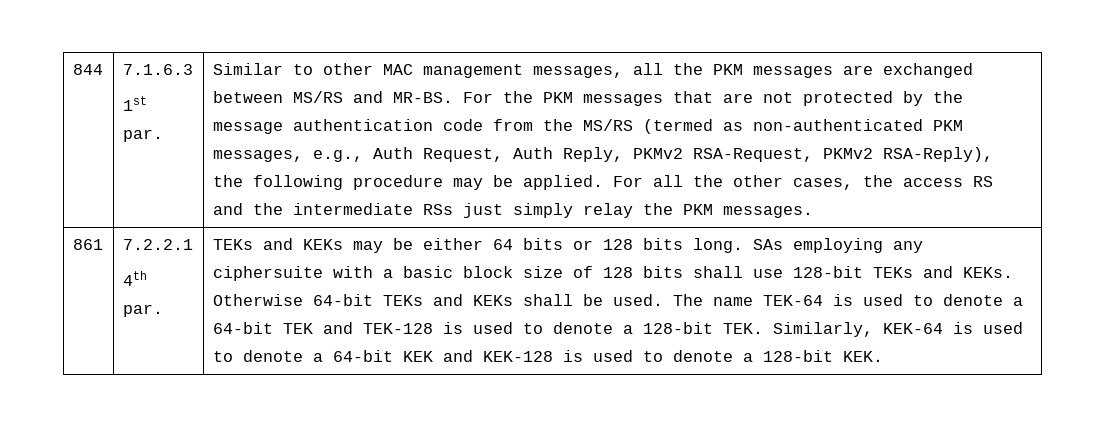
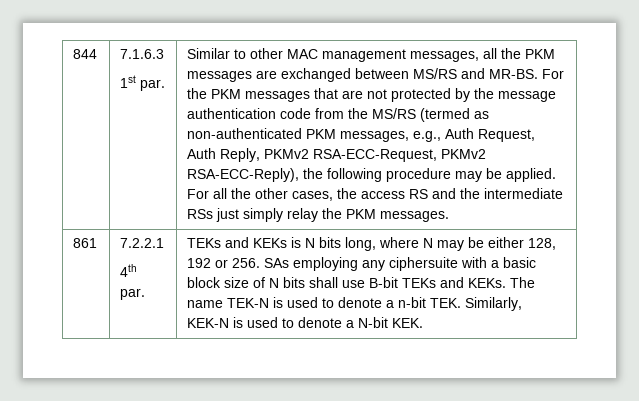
[692,147,993,162] RSA-Request, PKMv2 RSA-Reply), -> [313,149,487,162] [187,168,300,182] RSA-ECC-Request, PKMv2 RSA-ECC-Reply),
[352,238,743,253] may be either 64 bits or 128 bits long. -> [291,237,557,251] [187,258,261,268] is N bits long, where N may be either 128, 192 or 256.
[602,267,633,278] 128 -> [269,278,280,288] N
[792,266,863,278] 128-bit -> [369,277,399,288] B-bit
[212,294,663,306] Otherwise 64-bit TEKs and KEKs shall be used. -> (507, 283) none
[762,294,1023,306] [212,322,1023,337] [212,350,833,362] TEK-64 is used to denote a 64-bit TEK and TEK-128 is used to denote a 128-bit TEK. Similarly, KEK-64 is used to denote a 64-bit KEK and KEK-128 is used to denote a 128-bit -> [227,297,523,311] [187,317,389,328] TEK-N is used to denote a n-bit TEK. Similarly, KEK-N is used to denote a N-bit

